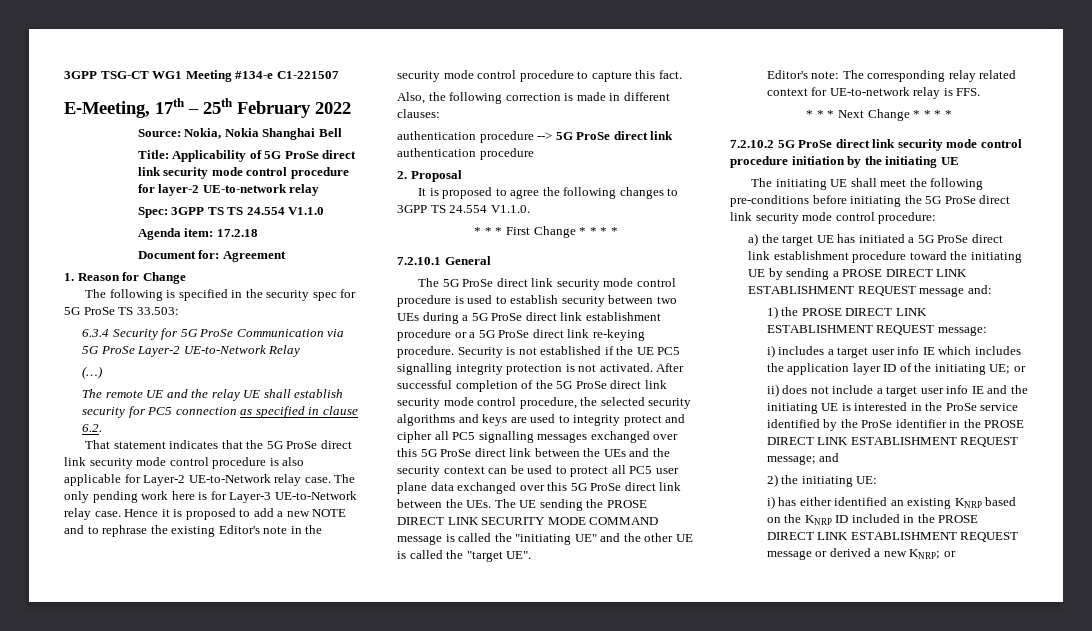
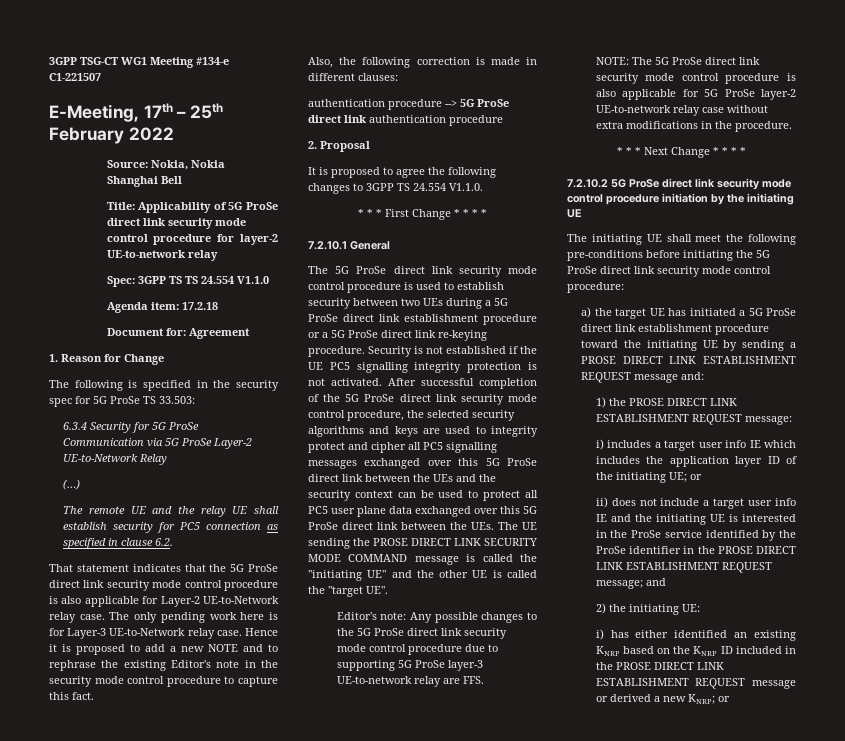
[842,70,1017,82] [766,87,981,99] The corresponding relay related context for UE-to-network relay is FFS. -> [410,612,537,623] [336,628,507,639] [336,644,498,655] [336,660,483,671] [336,676,484,687] [595,57,760,65] [595,73,796,84] [595,89,796,100] [595,105,768,116] [595,121,792,132] Any possible changes to the 5G ProSe direct link security mode control procedure due to supporting 5G ProSe layer-3 UE-to-network relay are FFS. // NOTE: The 5G ProSe direct link security mode control procedure is also applicable for 5G ProSe layer-2 UE-to-network relay case without extra modifications in the procedure.

